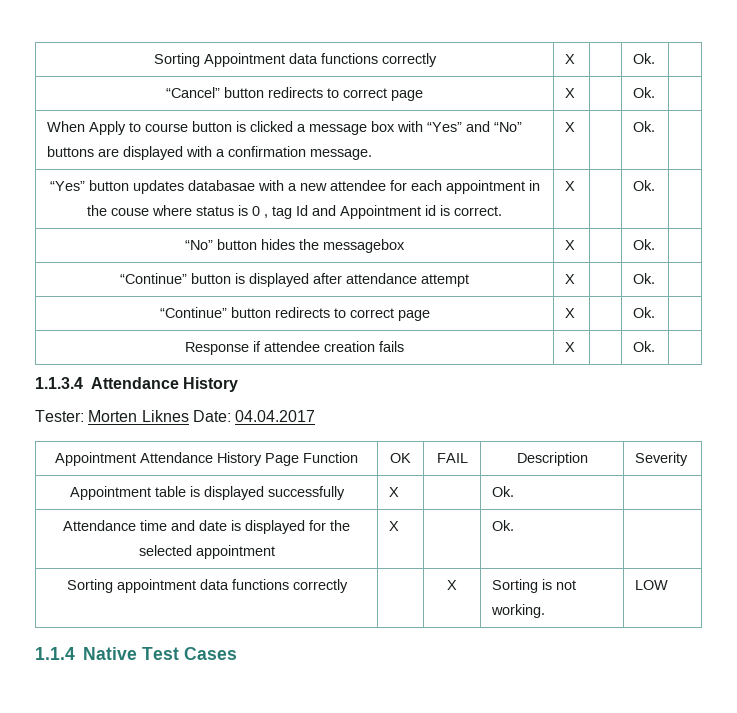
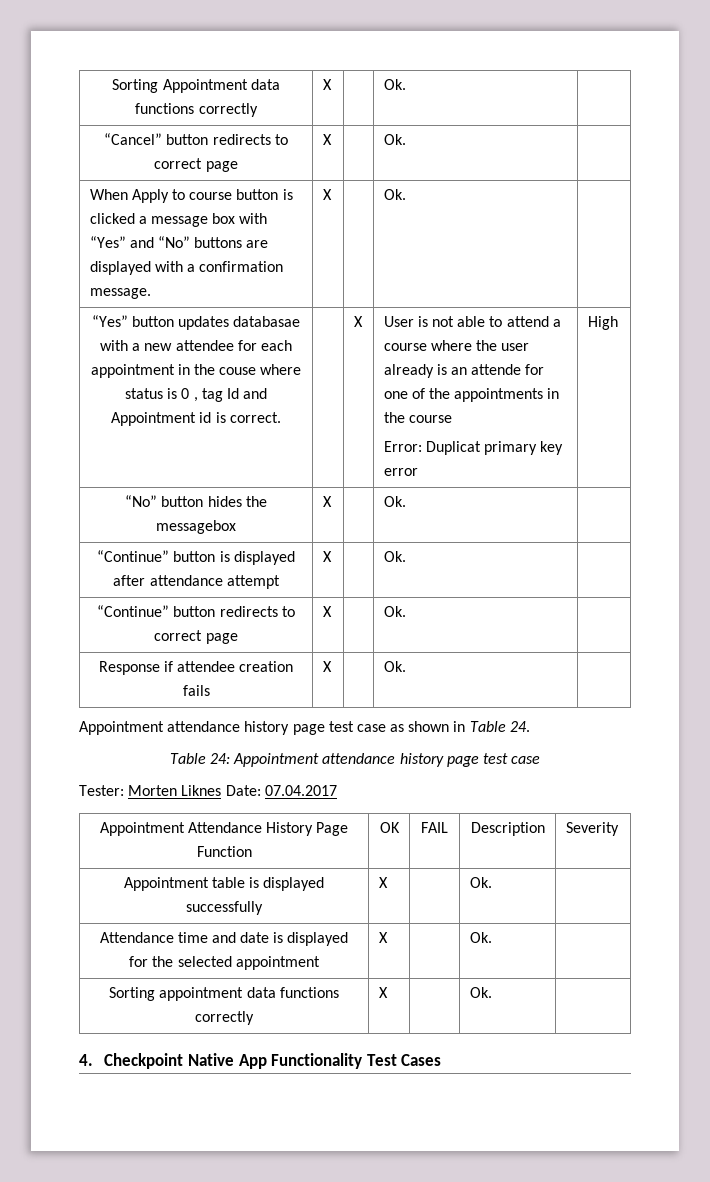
[565,181,576,191] [633,180,656,191] X | | Ok. | -> [353,316,363,327] [383,316,561,327] [383,340,530,351] [383,364,545,378] [383,388,560,402] [383,412,452,423] [383,441,564,455] [383,468,418,476] [587,316,618,330] | X | User is not able to attend a course where the user already is an attende for one of the appointments in the course // Error: Duplicat primary key error | High
[35,377,239,392] 1.1.3.4 Attendance History -> [79,721,530,735] [169,753,541,767] Appointment attendance history page test case as shown in Table 24. // Table 24: Appointment attendance history page test case
[235,410,316,422] 04.04.2017 -> [264,785,337,796] 07.04.2017
[447,580,457,590] [492,579,577,593] [491,604,546,618] [635,580,669,590] [35,647,137,660] | X | Sorting is not working. | LOW // 1.1.4 Native -> [378,987,388,998] [469,987,492,998] [79,1053,363,1069] X | | Ok. | // 4. Checkpoint Native App Functionality

